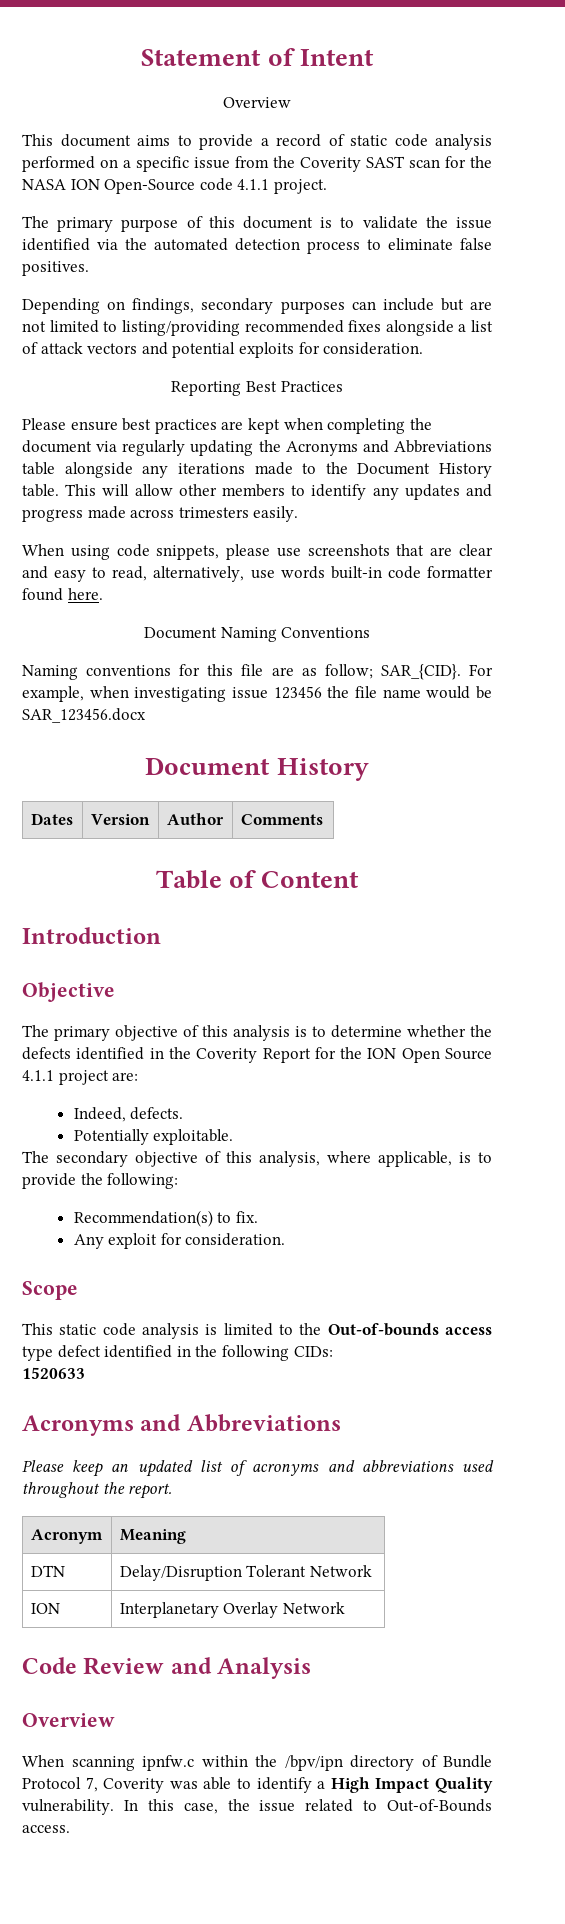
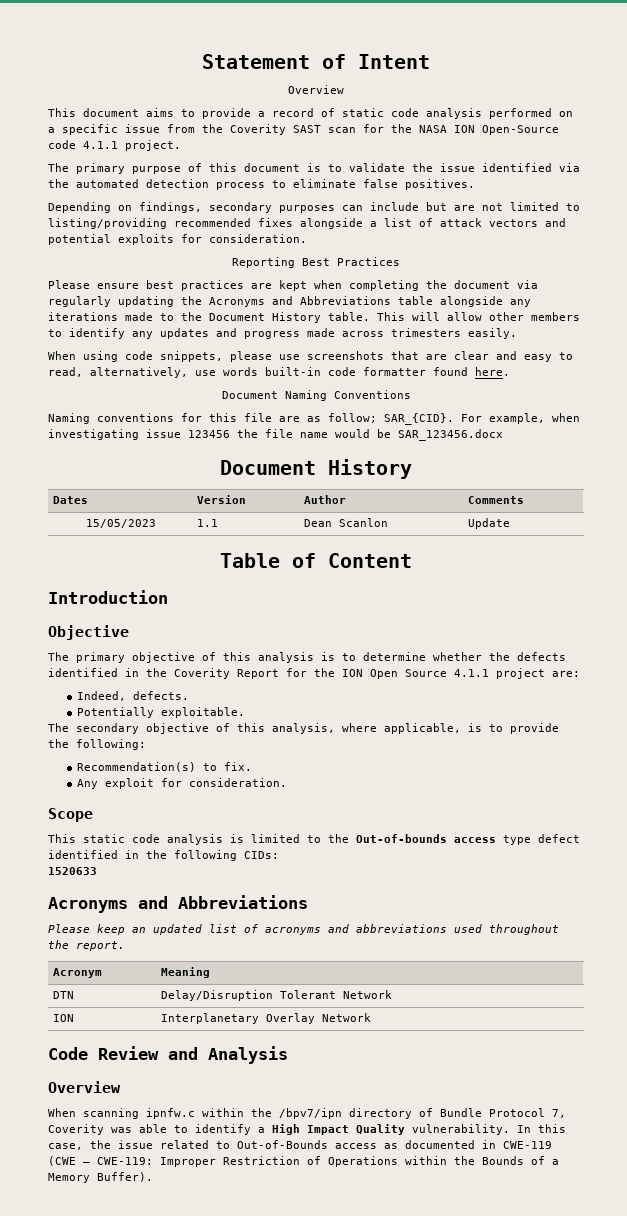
(323, 819) none -> [85,519,156,528] [196,519,218,527] [303,518,388,527] [467,518,510,529] // 15/05/2023 | 1.1 | Dean Scanlon | Update
[284,1755,343,1771] /bpv/ipn -> [279,1108,342,1119] /bpv7/ipn
[22,1825,70,1833] access. -> [335,1140,552,1149] [48,1156,559,1167] [48,1172,153,1183] access as documented in CWE-119 (CWE – CWE-119: Improper Restriction of Operations within the Bounds of a Memory Buffer).

